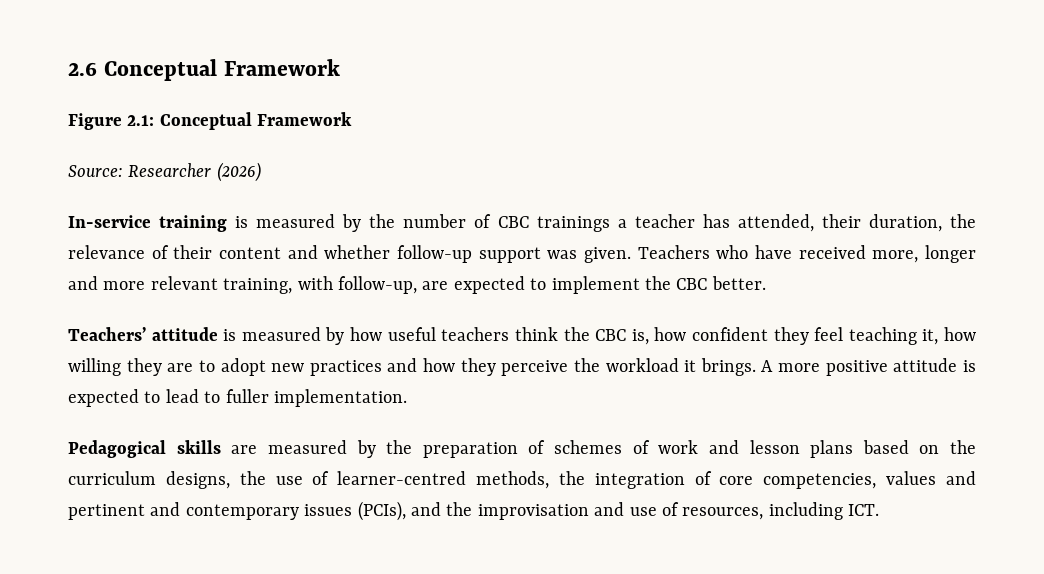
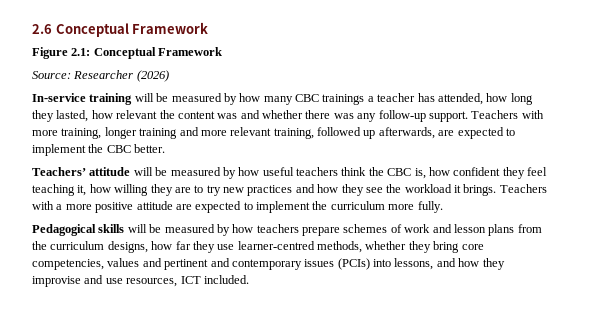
[235,214,492,232] is measured by the number of -> [134,93,293,105] will be measured by how many
[821,214,976,232] [68,245,976,263] their duration, the relevance of their content and whether follow-up support was given. Teachers who have received more, longer -> [486,93,533,105] [32,110,544,122] [32,127,178,139] how long they lasted, how relevant the content was and whether there was any follow-up support. Teachers with more training, longer training
[297,276,417,294] with follow-up, -> [317,127,435,139] followed up afterwards,
[223,329,237,341] is -> [133,167,168,176] will be
[220,358,266,376] adopt -> [206,185,221,196] try
[501,360,569,376] perceive -> [365,187,383,193] see
[761,360,774,372] A -> [499,184,547,193] [32,201,63,210] Teachers with a
[963,360,977,372] [68,389,407,407] [68,440,546,458] is expected to lead to fuller implementation. // Pedagogical skills are measured by the preparation of -> [175,201,443,213] [32,224,340,236] are expected to implement the curriculum more fully. // Pedagogical skills will be measured by how teachers prepare
[862,440,940,454] based on -> [517,224,542,233] from
[239,471,712,489] the use of learner-centred methods, the integration of -> [151,241,460,253] how far they use learner-centred methods, whether they bring
[357,501,880,521] (PCIs), and the improvisation and use of resources, including ICT. -> [337,258,505,270] [32,275,249,287] (PCIs) into lessons, and how they improvise and use resources, ICT included.

